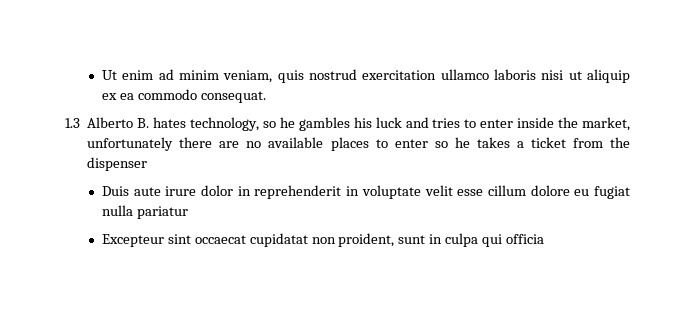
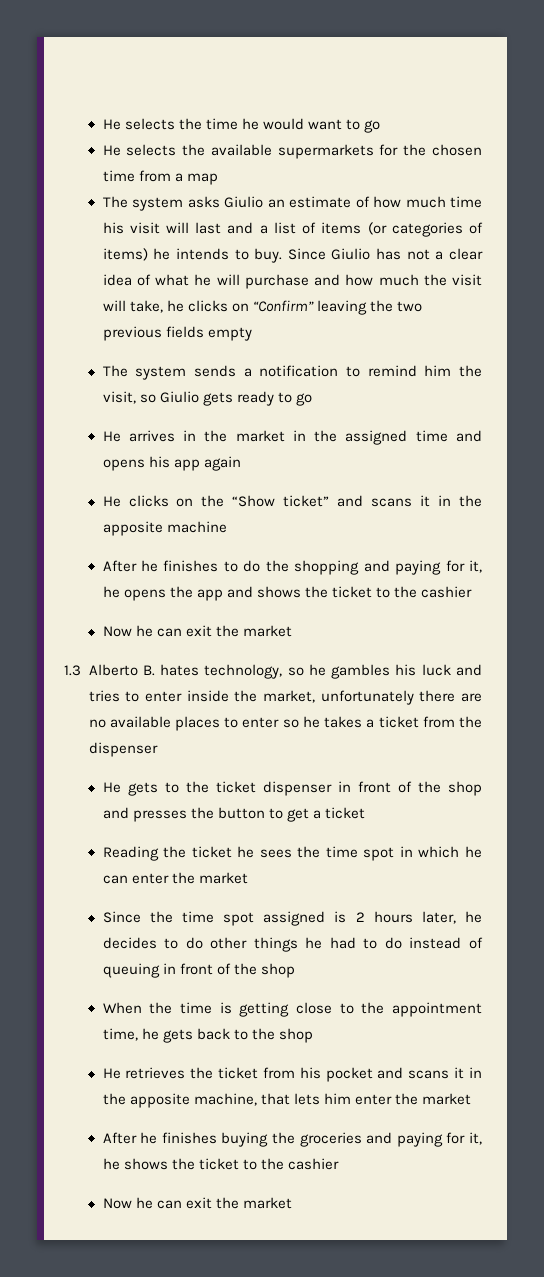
[101,69,630,83] [101,89,266,103] Ut enim ad minim veniam, quis nostrud exercitation ullamco laboris nisi ut aliquip ex ea commodo consequat. -> [102,118,380,133] [102,144,483,159] [102,170,218,185] [102,196,483,211] [102,222,484,237] [102,248,483,263] [102,274,483,289] [102,300,422,315] [102,326,252,341] [102,365,482,380] [102,391,312,406] [102,430,483,445] [102,456,241,471] [102,495,483,507] [102,521,227,536] [102,560,483,575] [102,586,473,601] [102,625,292,637] He selects the time he would want to go // He selects the available supermarkets for the chosen time from a map // The system asks Giulio an estimate of how much time his visit will last and a list of items (or categories of items) he intends to buy. Since Giulio has not a clear idea of what he will purchase and how much the visit will take, he clicks on “Confirm” leaving the two previous fields empty // The system sends a notification to remind him the visit, so Giulio gets ready to go // He arrives in the market in the assigned time and opens his app again // He clicks on the “Show ticket” and scans it in the apposite machine // After he finishes to do the shopping and paying for it, he opens the app and shows the ticket to the cashier // Now he can exit the market
[101,185,630,199] [101,205,188,219] [101,233,545,247] Duis aute irure dolor in reprehenderit in voluptate velit esse cillum dolore eu fugiat nulla pariatur // Excepteur sint occaecat cupidatat non proident, sunt in culpa qui officia -> [102,781,482,796] [102,807,365,822] [102,846,482,861] [102,872,248,884] [102,911,482,926] [102,937,483,952] [102,963,295,978] [102,1002,482,1017] [102,1028,313,1043] [102,1067,482,1082] [102,1093,471,1108] [102,1132,482,1147] [102,1158,339,1170] [102,1197,292,1209] He gets to the ticket dispenser in front of the shop and presses the button to get a ticket // Reading the ticket he sees the time spot in which he can enter the market // Since the time spot assigned is 2 hours later, he decides to do other things he had to do instead of queuing in front of the shop // When the time is getting close to the appointment time, he gets back to the shop // He retrieves the ticket from his pocket and scans it in the apposite machine, that lets him enter the market // After he finishes buying the groceries and paying for it, he shows the ticket to the cashier // Now he can exit the market

